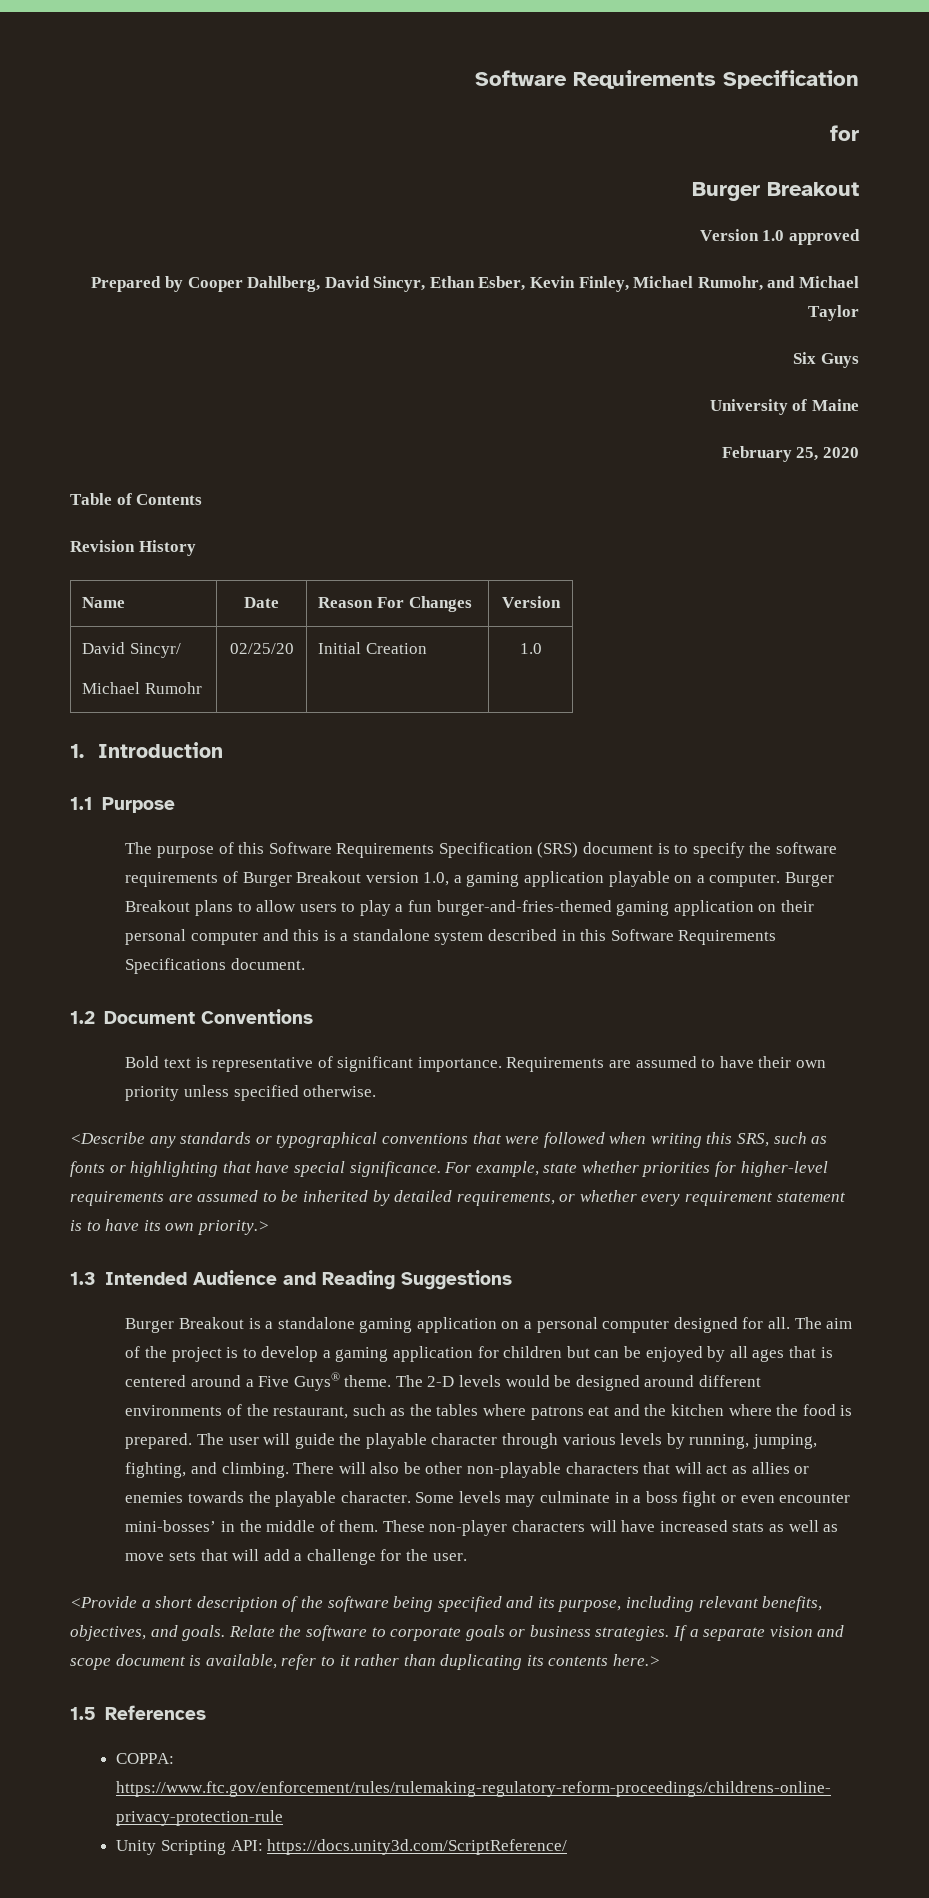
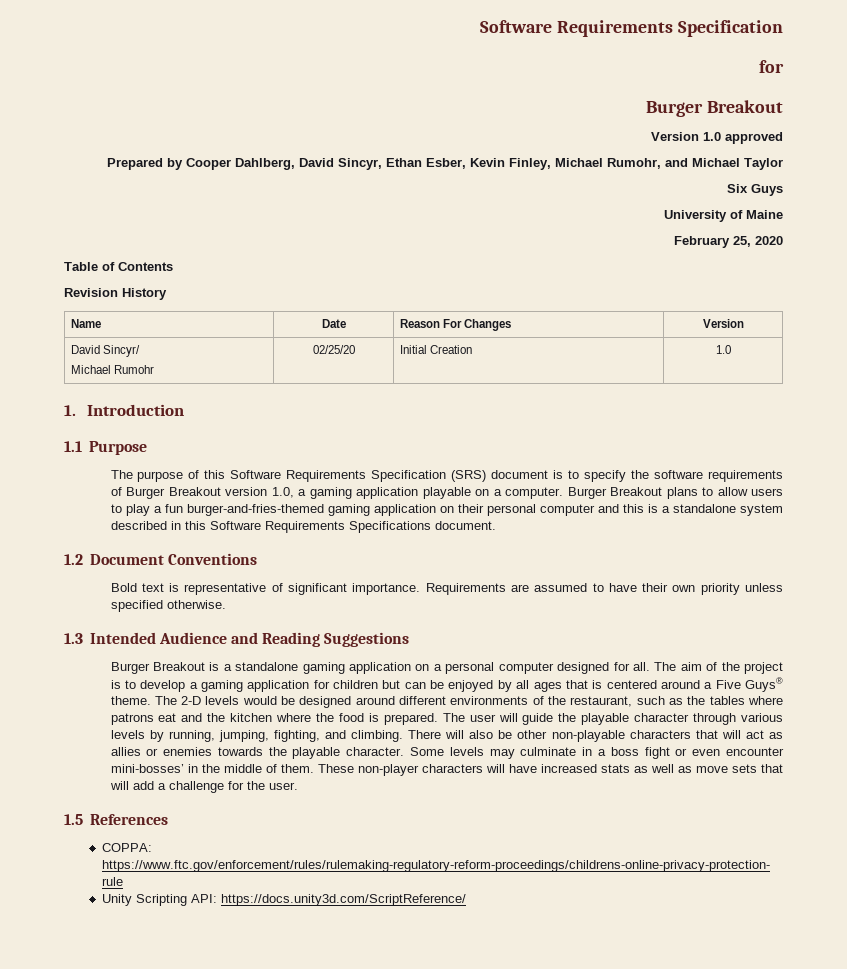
[70,1132,828,1148] [70,1161,828,1177] [70,1190,846,1206] [70,1219,269,1235] // <Describe any standards or typographical conventions that were followed when writing this SRS, such as fonts or highlighting that have special significance. For example, state whether priorities for higher-level requirements are assumed to be inherited by detailed requirements, or whether every requirement statement is to have its own priority.> -> (226, 604) none
[70,1596,823,1612] [70,1625,845,1641] [70,1654,661,1670] // <Provide a short description of the software being specified and its purpose, including relevant benefits, objectives, and goals. Relate the software to corporate goals or business strategies. If a separate vision and scope document is available, refer to it rather than duplicating its contents here.> -> (298, 786) none

